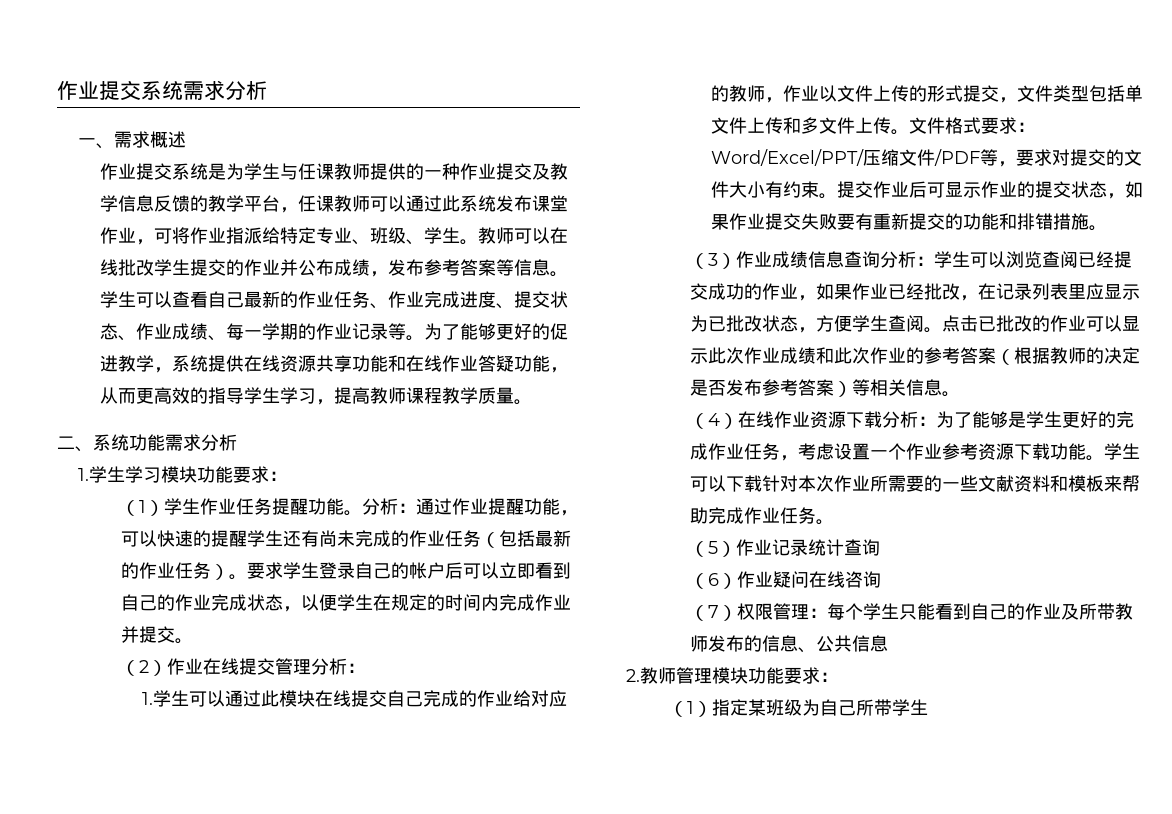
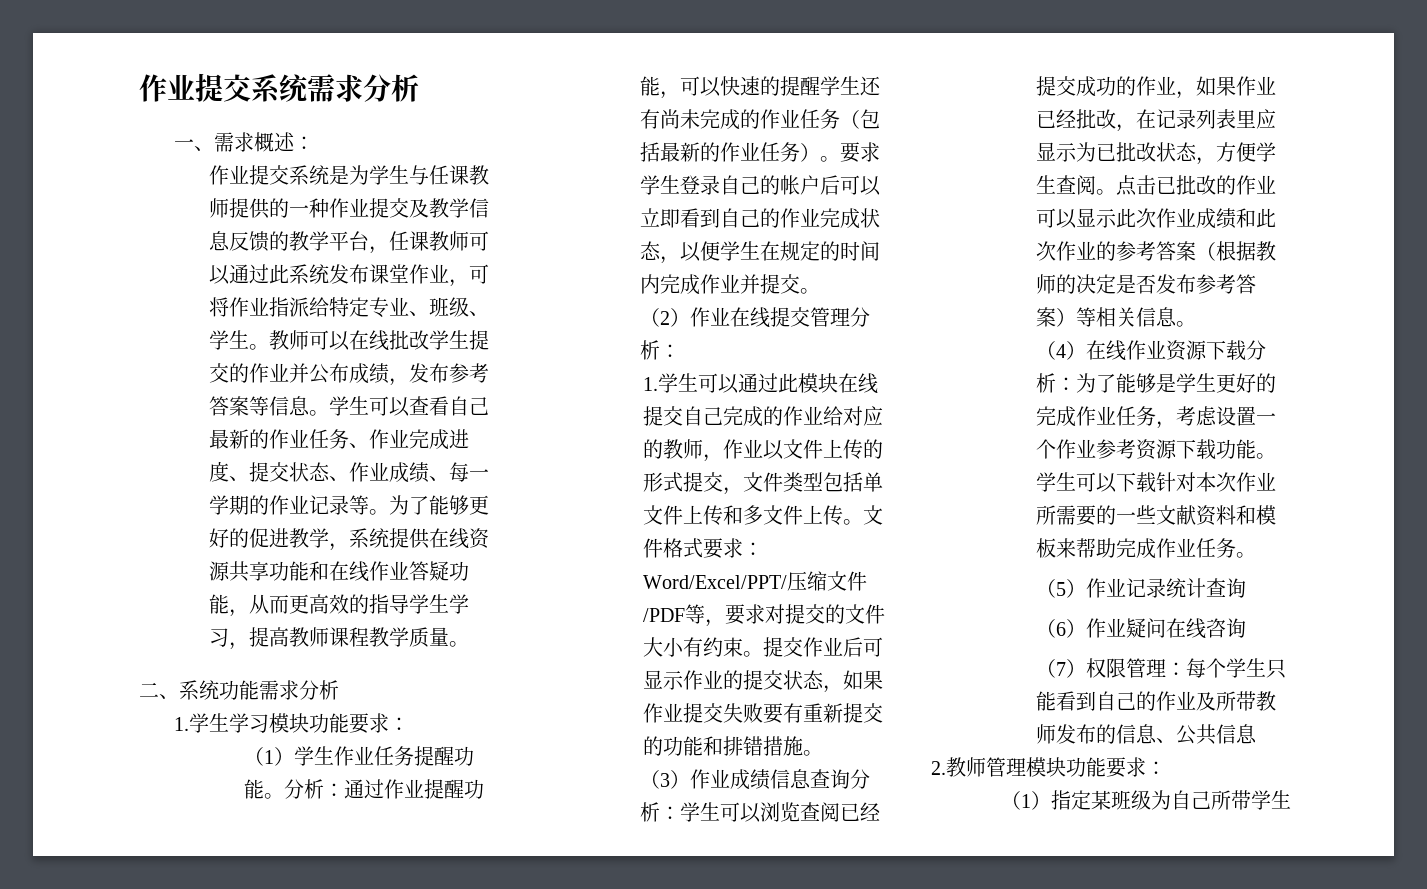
(187, 139) none -> [293,136,314,150] ：

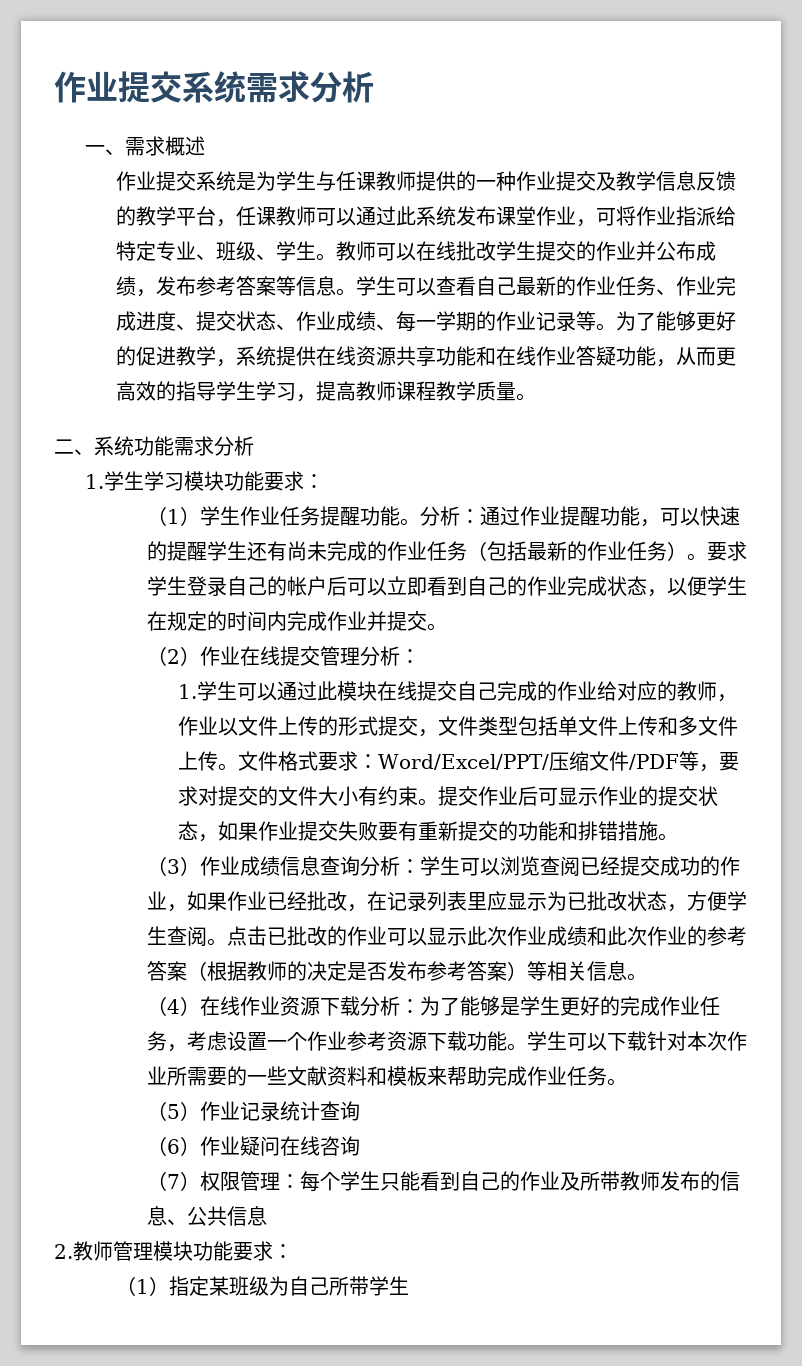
[293,136,314,150] ： -> (206, 146) none

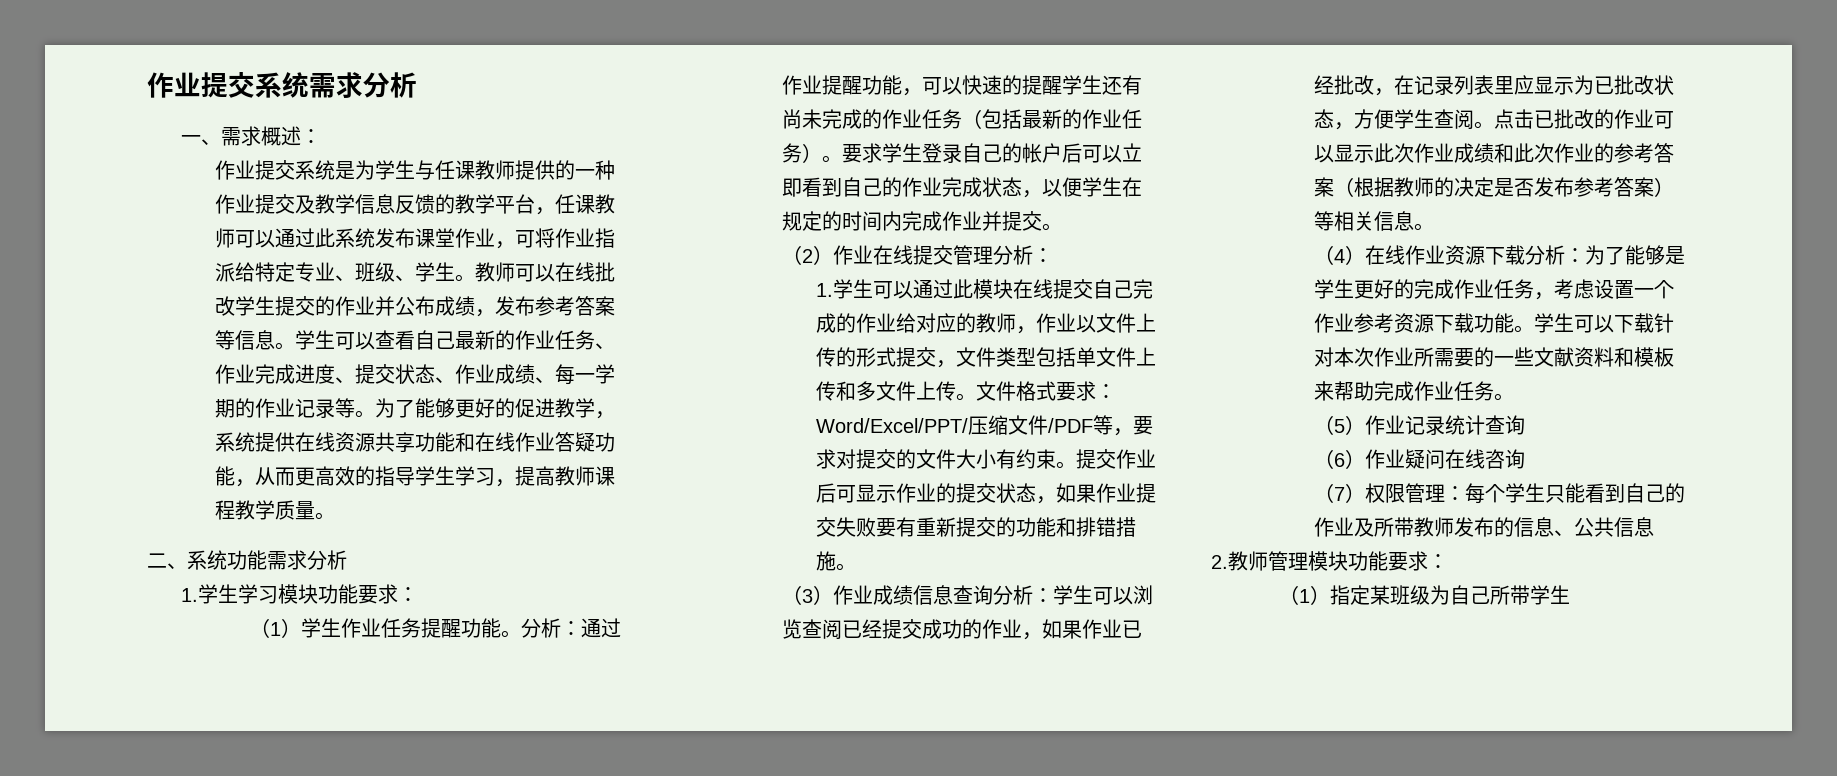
(206, 146) none -> [301,129,322,144] ：

